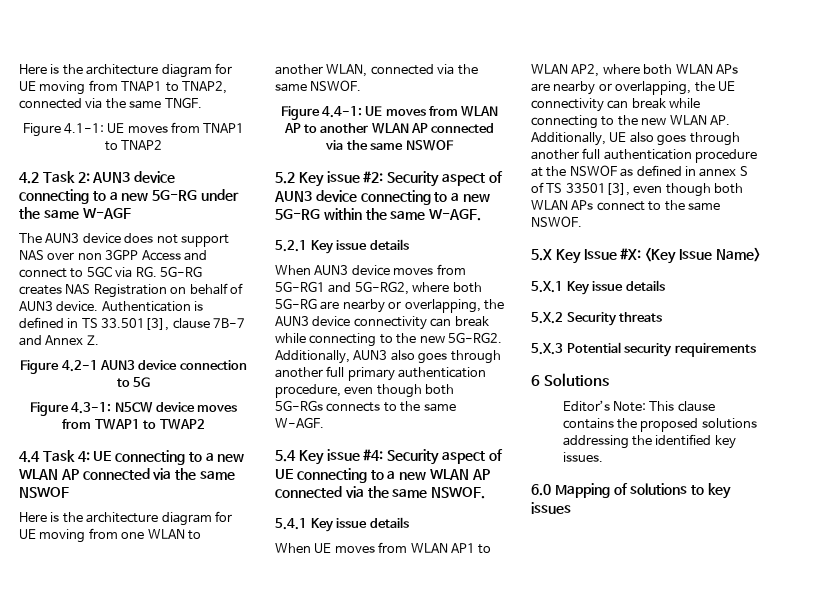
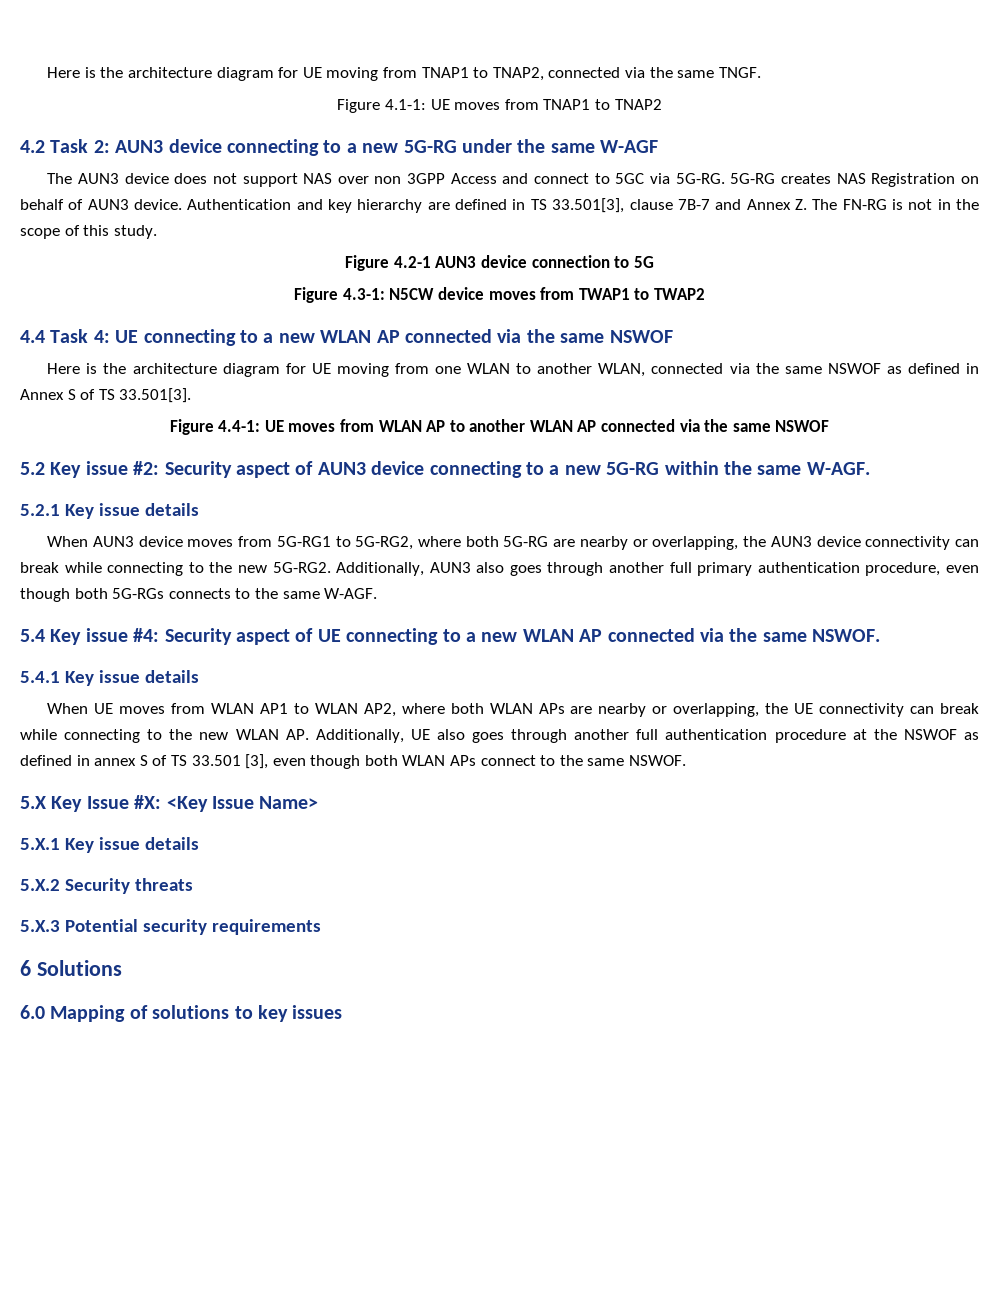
[135,266,157,277] RG. -> [675,173,725,184] 5G-RG.
[194,301,204,311] is -> [296,199,450,213] and key hierarchy are
(99, 340) none -> [812,199,979,210] [20,225,157,239] The FN-RG is not in the scope of this study.
[310,80,362,91] NSWOF. -> [827,363,979,374] [20,388,192,403] NSWOF as defined in Annex S of TS 33.501[3].
[328,282,352,293] and -> [335,536,351,547] to
[565,183,630,196] 33501[3], -> [191,754,269,769] 33.501 [3],
[562,400,715,412] [562,418,757,432] [562,434,736,449] [562,452,603,462] // Editor’s Note: This clause contains the proposed solutions addressing the identified key issues. -> (122, 968) none

